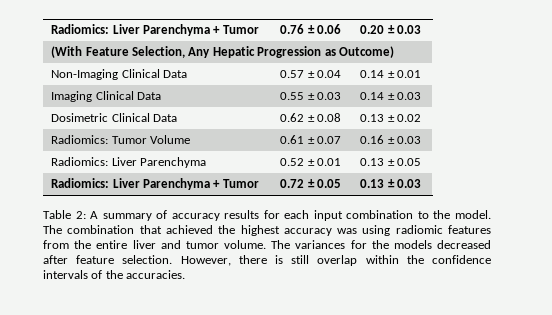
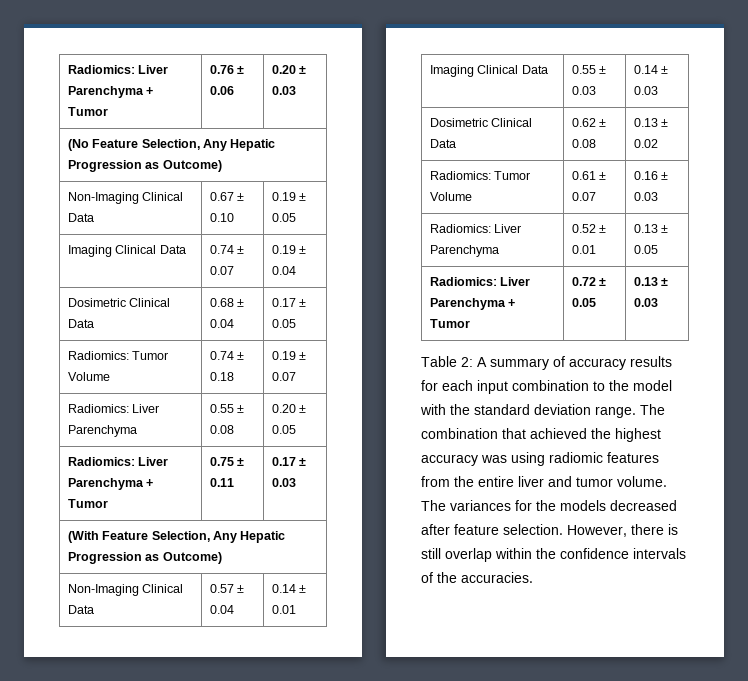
(422, 29) none -> [67,139,276,151] [67,160,222,172] [67,192,184,204] [67,213,94,222] [209,192,245,201] [209,213,234,222] [271,192,307,201] [271,213,296,222] [67,245,186,257] [209,245,245,254] [209,266,234,275] [271,245,307,254] [271,266,296,275] [67,298,171,307] [67,319,94,328] [209,298,245,307] [209,319,234,328] [271,298,307,307] [271,319,296,328] [67,351,169,360] [67,372,110,381] [209,351,245,360] [209,372,234,381] [271,351,307,360] [271,372,296,381] [67,404,160,413] [67,425,137,437] [209,404,245,413] [209,425,234,434] [271,404,307,413] [271,425,296,434] [67,457,169,466] [67,478,154,490] [67,499,108,508] [209,457,245,466] [209,478,234,487] [271,457,307,466] [271,478,296,487] // (No Feature Selection, Any Hepatic Progression as Outcome) // Non-Imaging Clinical Data | 0.67 ± 0.10 | 0.19 ± 0.05 // Imaging Clinical Data | 0.74 ± 0.07 | 0.19 ± 0.04 // Dosimetric Clinical Data | 0.68 ± 0.04 | 0.17 ± 0.05 // Radiomics: Tumor Volume | 0.74 ± 0.18 | 0.19 ± 0.07 // Radiomics: Liver Parenchyma | 0.55 ± 0.08 | 0.20 ± 0.05 // Radiomics: Liver Parenchyma + Tumor | 0.75 ± 0.11 | 0.17 ± 0.03
[455,210,492,219] model. -> [633,380,672,391] [420,404,636,418] model with the standard deviation range.

